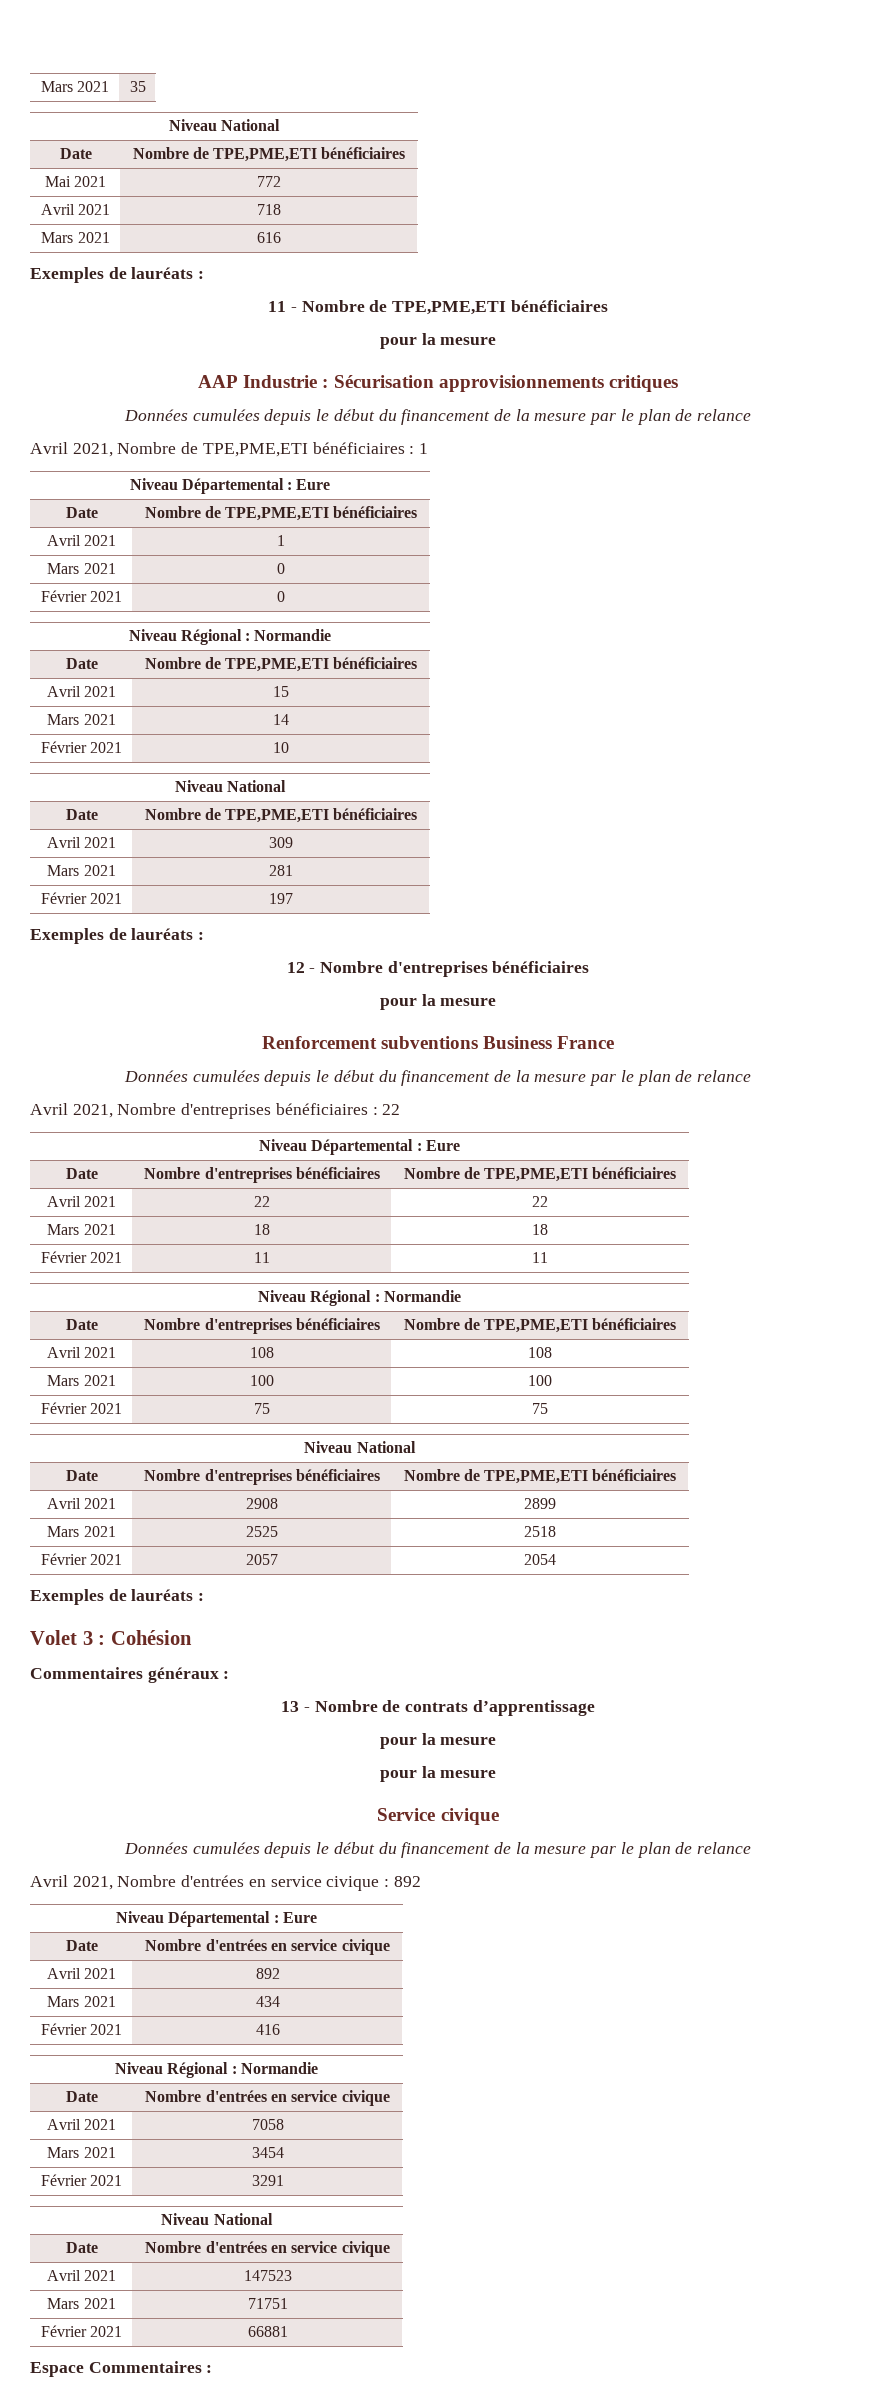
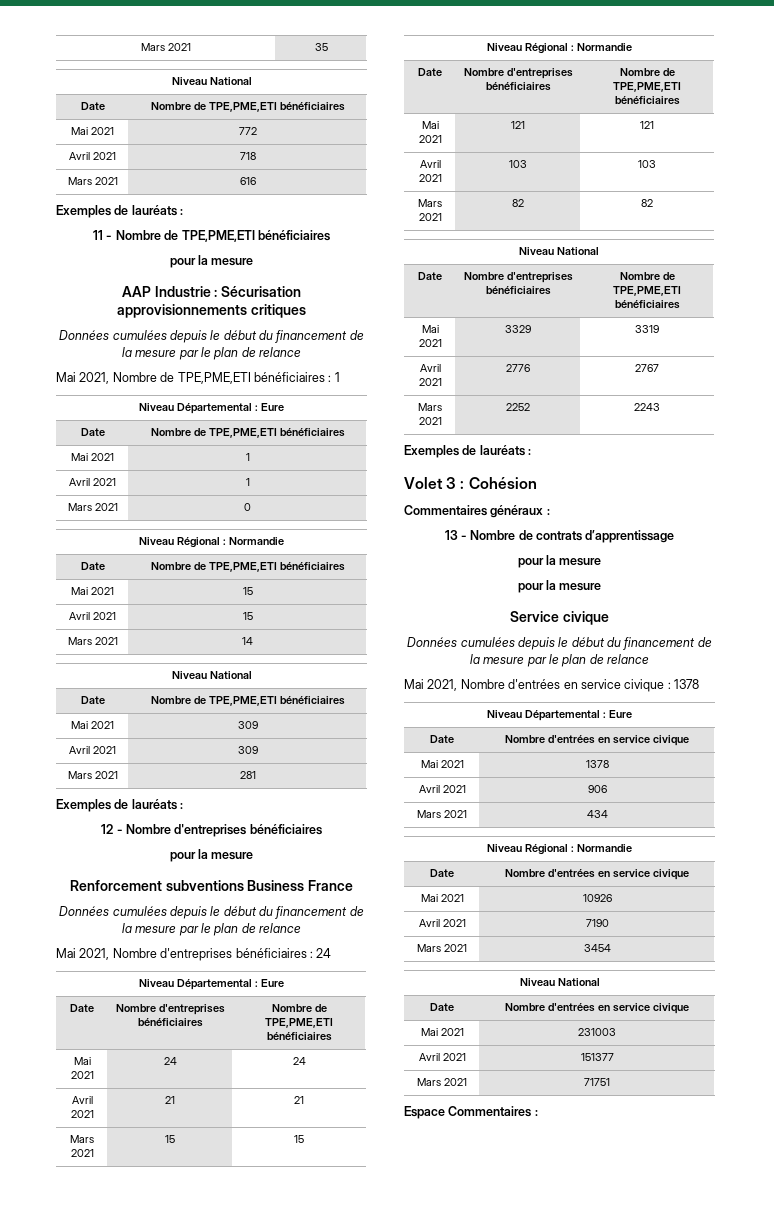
[30,442,68,454] Avril -> [56,372,76,382] Mai
(418, 512) none -> [71,453,114,461] [245,453,250,461] // Mai 2021 | 1
[40,590,123,602] [277,591,285,602] // Février 2021 | 0 -> (251, 507) none
(418, 663) none -> [71,587,114,595] [242,587,253,595] // Mai 2021 | 15
[40,741,123,753] [273,742,289,753] [174,780,287,792] [65,809,98,820] [144,808,418,823] // Février 2021 | 10 // Niveau National // Date | Nombre de TPE,PME,ETI bénéficiaires -> [171,671,252,679] [80,696,105,704] [150,696,345,706] [71,721,114,729] [237,721,258,729] // Niveau National // Date | Nombre de TPE,PME,ETI bénéficiaires // Mai 2021 | 309
[40,892,123,904] [269,893,293,904] // Février 2021 | 197 -> (256, 775) none
[30,1103,68,1115] Avril -> [56,948,76,958] Mai
[382,1104,401,1115] 22 -> [316,948,332,958] 24
[46,1196,117,1207] [254,1196,270,1207] [532,1196,548,1207] [47,1224,116,1235] [254,1224,270,1235] [532,1224,548,1235] [40,1251,123,1263] [254,1252,270,1263] [532,1252,548,1263] // Avril 2021 | 22 | 22 // Mars 2021 | 18 | 18 // Février 2021 | 11 | 11 -> [73,1057,91,1065] [70,1071,94,1079] [163,1057,177,1065] [292,1057,306,1065] [71,1096,93,1104] [70,1110,94,1118] [165,1096,175,1104] [294,1096,304,1104] [70,1135,94,1143] [70,1149,94,1157] [165,1135,175,1143] [294,1135,304,1143] // Mai 2021 | 24 | 24 // Avril 2021 | 21 | 21 // Mars 2021 | 15 | 15
[46,1347,117,1358] [250,1347,274,1358] [528,1347,552,1358] [47,1375,116,1386] [250,1375,274,1386] [528,1375,552,1386] [40,1402,123,1414] [254,1403,270,1414] [532,1403,548,1414] // Avril 2021 | 108 | 108 // Mars 2021 | 100 | 100 // Février 2021 | 75 | 75 -> [421,121,439,129] [418,135,442,143] [511,121,525,129] [640,121,654,129] [419,160,441,168] [418,174,442,182] [509,160,527,168] [638,160,656,168] [418,199,442,207] [418,213,442,221] [512,199,524,207] [641,199,653,207] // Mai 2021 | 121 | 121 // Avril 2021 | 103 | 103 // Mars 2021 | 82 | 82
[46,1498,117,1509] [246,1498,278,1509] [524,1498,556,1509] [47,1526,116,1537] [246,1526,278,1537] [524,1526,556,1537] [40,1553,123,1565] [246,1554,278,1565] [524,1554,556,1565] // Avril 2021 | 2908 | 2899 // Mars 2021 | 2525 | 2518 // Février 2021 | 2057 | 2054 -> [421,325,439,333] [418,339,442,347] [505,325,531,333] [635,325,659,333] [419,364,441,372] [418,378,442,386] [506,364,530,372] [635,364,659,372] [418,403,442,411] [418,417,442,425] [506,403,530,411] [634,403,660,411] // Mai 2021 | 3329 | 3319 // Avril 2021 | 2776 | 2767 // Mars 2021 | 2252 | 2243
[30,1875,68,1887] Avril -> [404,679,424,689] Mai
[393,1876,421,1887] 892 -> [674,679,699,689] 1378
[46,1968,117,1979] [255,1968,280,1979] // Avril 2021 | 892 -> [420,760,464,768] [585,760,609,768] [418,785,466,793] [587,785,607,793] // Mai 2021 | 1378 // Avril 2021 | 906
[40,2023,123,2035] [255,2024,280,2035] // Février 2021 | 416 -> (608, 814) none
[46,2119,117,2130] [251,2119,284,2130] // Avril 2021 | 7058 -> [420,894,464,902] [582,894,612,902] [418,919,466,927] [585,919,609,927] // Mai 2021 | 10926 // Avril 2021 | 7190
[40,2174,123,2186] [251,2175,284,2186] // Février 2021 | 3291 -> (611, 948) none
[46,2270,117,2281] [243,2270,292,2281] // Avril 2021 | 147523 -> [420,1028,464,1036] [578,1028,616,1036] [418,1053,466,1061] [580,1053,614,1061] // Mai 2021 | 231003 // Avril 2021 | 151377
[40,2325,123,2337] [247,2326,288,2337] // Février 2021 | 66881 -> (610, 1082) none

